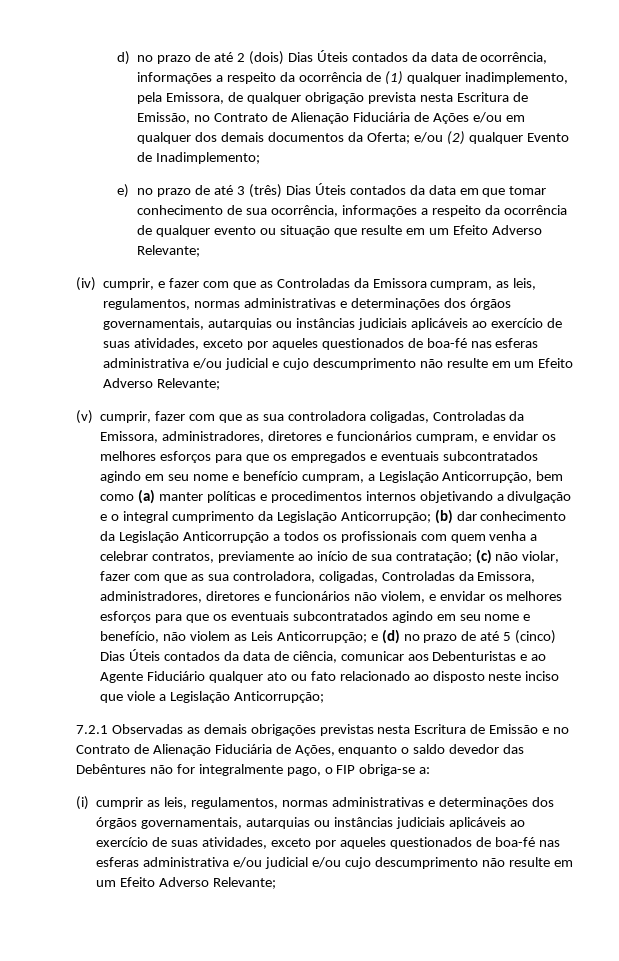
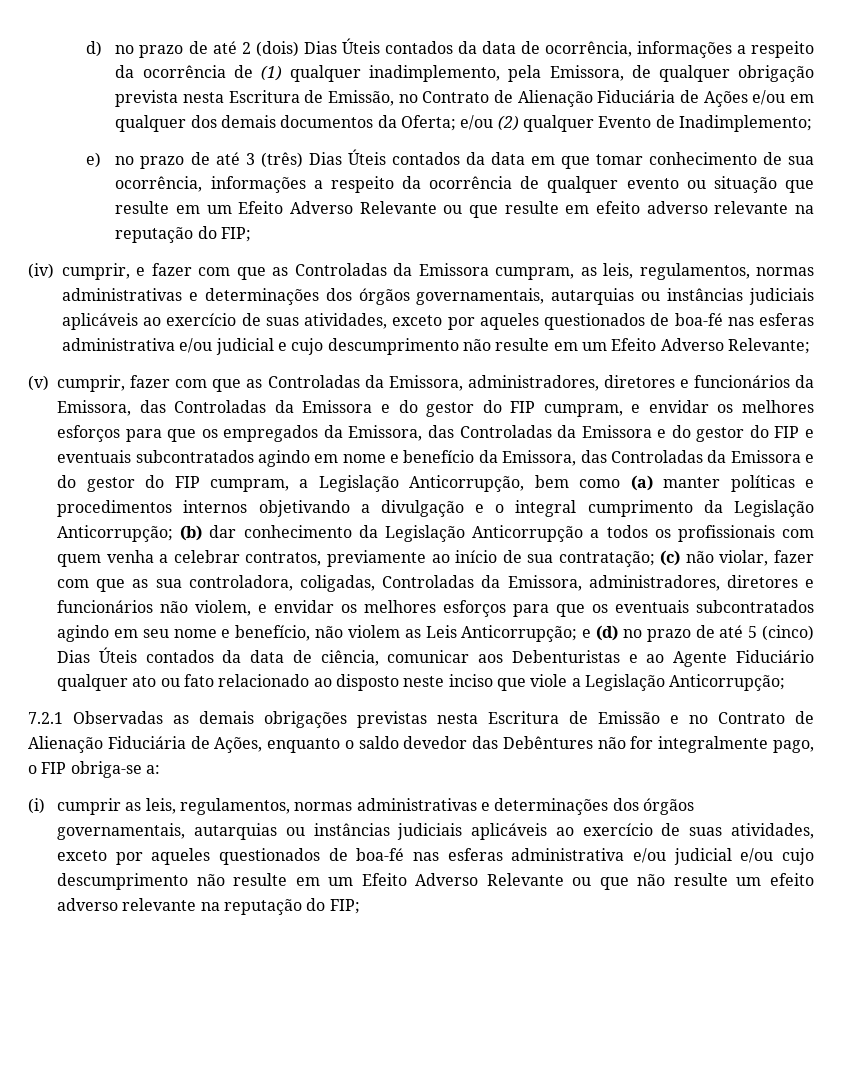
[137,245,201,257] Relevante; -> [359,201,814,218] [115,226,252,243] Relevante ou que resulte em efeito adverso relevante na reputação do FIP;
[262,411,525,423] [100,431,412,443] sua controladora coligadas, Controladas da Emissora, administradores, diretores e funcionários -> [267,375,814,391] [57,400,536,417] Controladas da Emissora, administradores, diretores e funcionários da Emissora, das Controladas da Emissora e do gestor do FIP
(366, 457) none -> [323,425,800,442] da Emissora, das Controladas da Emissora e do gestor do FIP
[168,474,190,481] seu -> (339, 458) none
(298, 476) none -> [478,450,814,466] [57,475,200,492] da Emissora, das Controladas da Emissora e do gestor do FIP
[213,877,277,889] Relevante; -> [486,873,815,890] [57,898,360,915] Relevante ou que não resulte um efeito adverso relevante na reputação do FIP;

